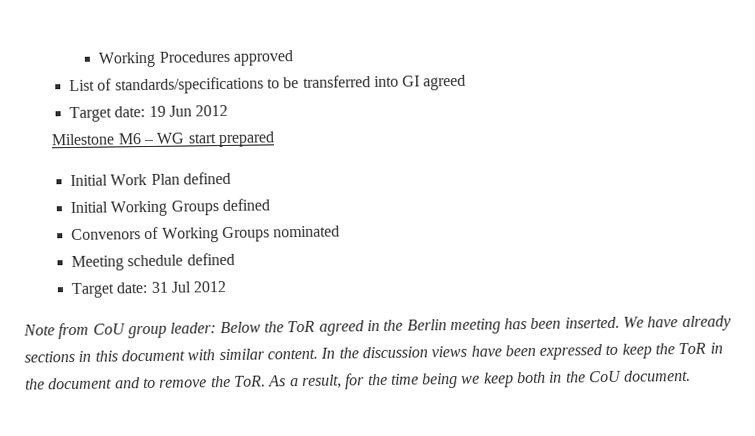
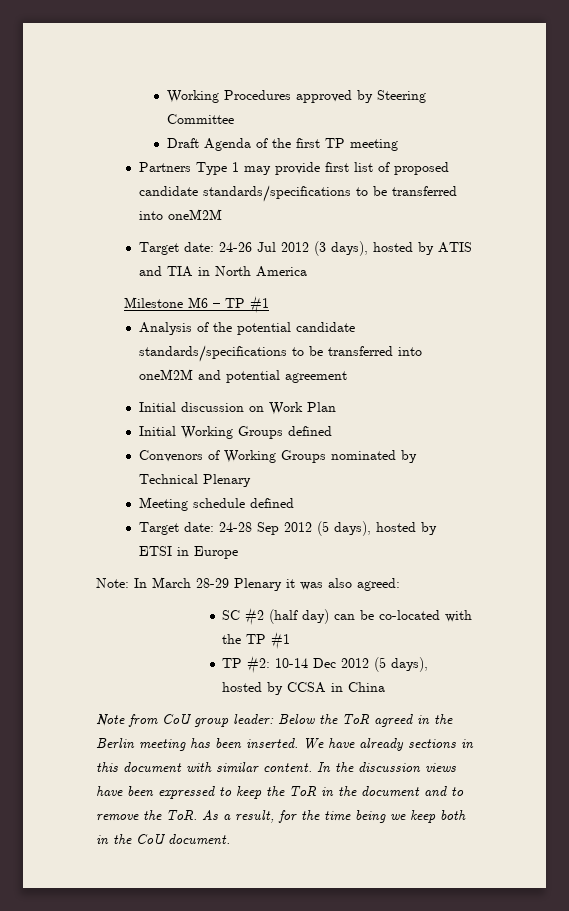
[68,74,467,95] [68,104,229,123] [51,131,275,148] [69,174,108,187] // List of standards/specifications to be transferred into GI agreed // Target date: 19 Jun 2012 // Milestone M6 – WG start prepared // Initial -> [356,90,426,103] [166,114,234,124] [166,138,398,151] [139,162,450,175] [139,185,458,202] [139,209,223,220] [139,241,473,256] [139,266,308,277] [123,296,269,314] [139,322,356,335] [139,345,423,362] [139,369,348,383] [139,402,265,412] by Steering Committee // Draft Agenda of the first TP meeting // Partners Type 1 may provide first list of proposed candidate standards/specifications to be transferred into oneM2M // Target date: 24-26 Jul 2012 (3 days), hosted by ATIS and TIA in North America // Milestone M6 – TP #1 // Analysis of the potential candidate standards/specifications to be transferred into oneM2M and potential agreement // Initial discussion on
[182,171,231,185] defined -> (337, 407) none
(341, 231) none -> [401,450,418,463] [139,474,252,487] by Technical Plenary
[150,280,227,293] 31 Jul 2012 -> [219,521,438,536] [139,546,239,559] [96,577,400,591] [222,608,473,626] [222,632,291,650] [222,656,429,674] [222,682,386,695] 24-28 Sep 2012 (5 days), hosted by ETSI in Europe // Note: In March 28-29 Plenary it was also agreed: // SC #2 (half day) can be co-located with the TP #1 // TP #2: 10-14 Dec 2012 (5 days), hosted by CCSA in China

